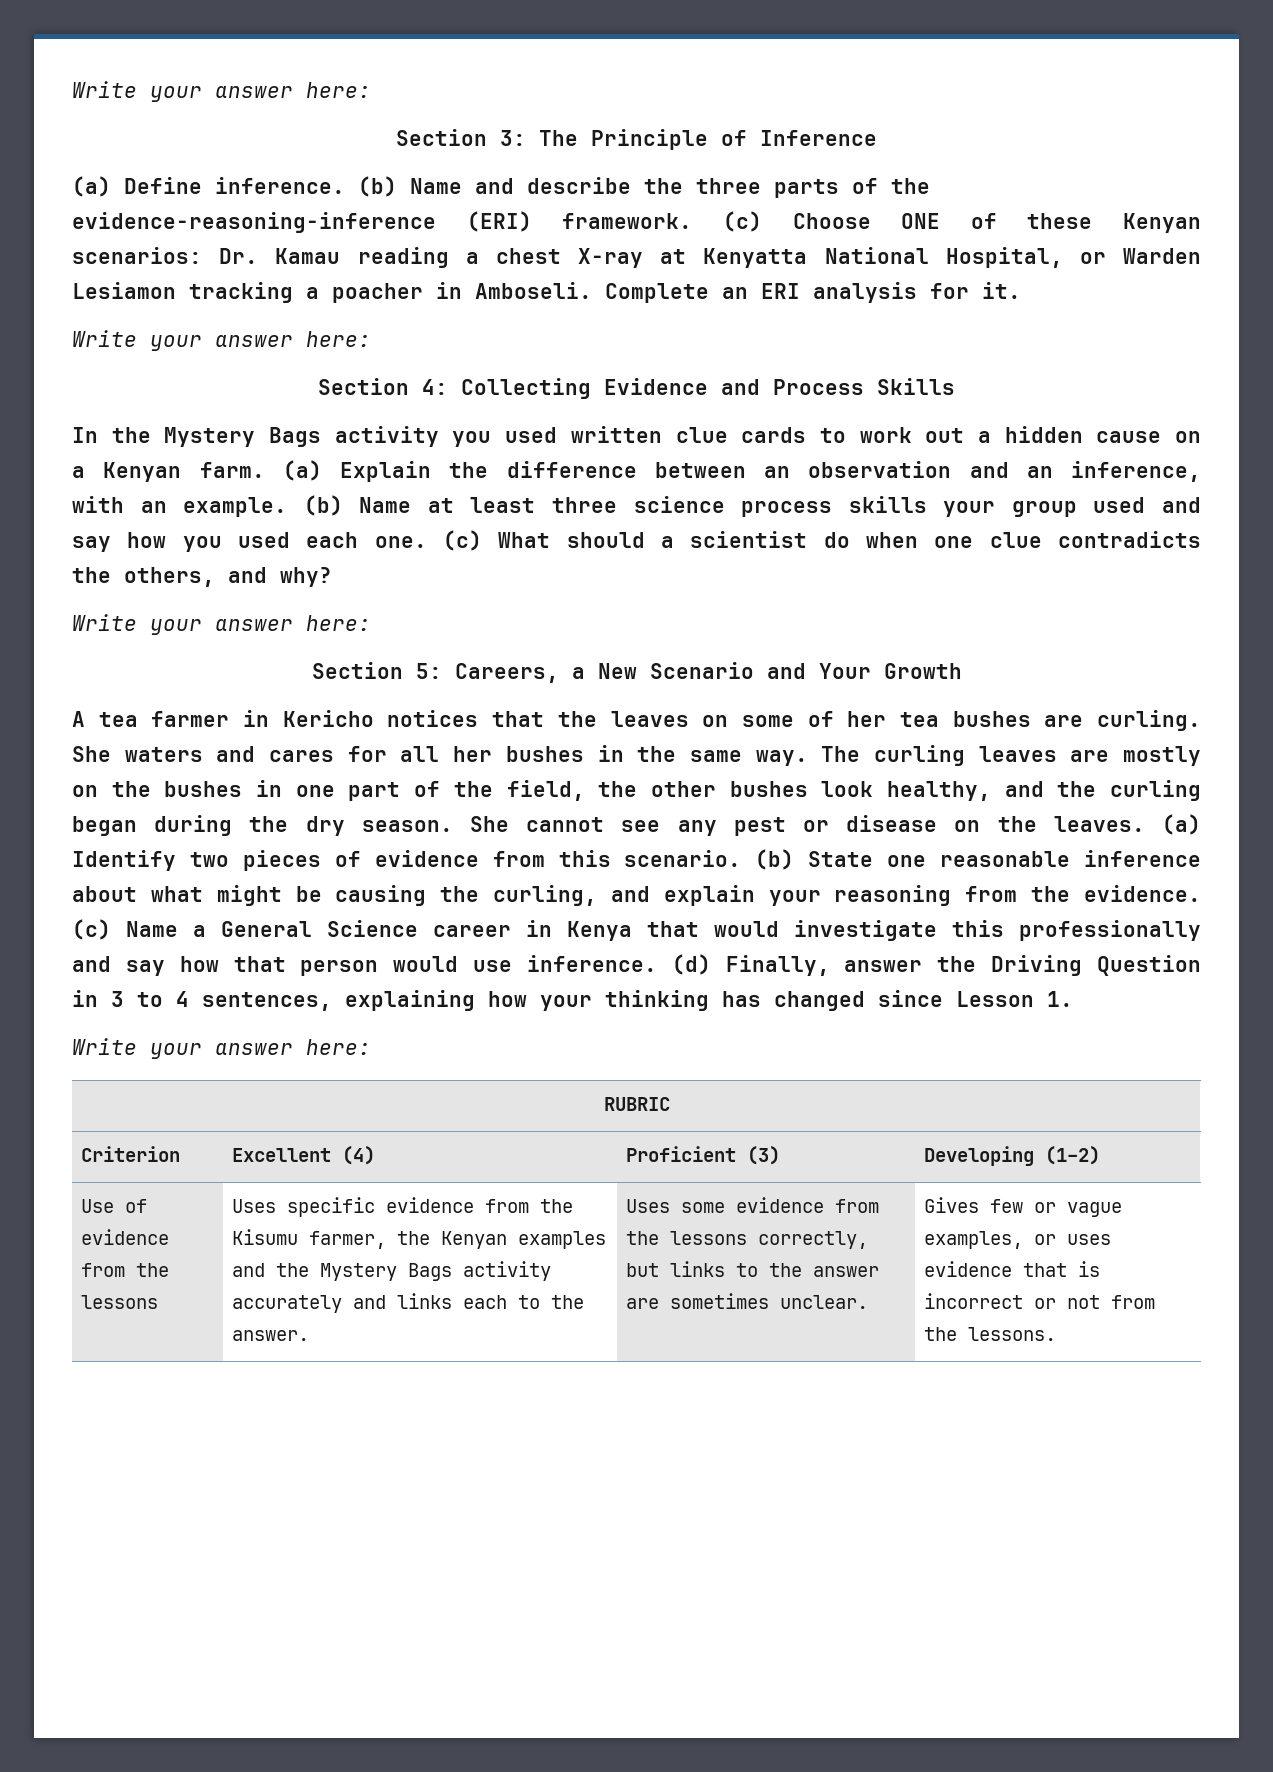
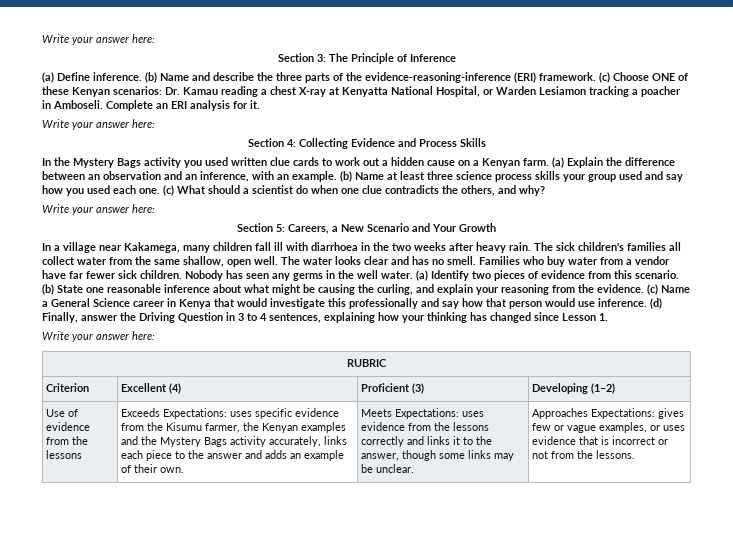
[72,710,1201,731] [72,745,1201,766] [72,780,1201,801] [72,815,1145,836] A tea farmer in Kericho notices that the leaves on some of her tea bushes are curling. She waters and cares for all her bushes in the same way. The curling leaves are mostly on the bushes in one part of the field, the other bushes look healthy, and the curling began during the dry season. She cannot see any pest or disease on the leaves. -> [42,242,681,253] [42,256,670,267] [42,270,413,281] In a village near Kakamega, many children fall ill with diarrhoea in the two weeks after heavy rain. The sick children's families all collect water from the same shallow, open well. The water looks clear and has no smell. Families who buy water from a vendor have far fewer sick children. Nobody has seen any germs in the well water.
[232,1199,277,1213] Uses -> [121,408,253,419] Exceeds Expectations: uses
[232,1295,387,1313] accurately and -> [269,436,322,447] accurately,
[518,1295,585,1309] [232,1330,310,1341] [626,1197,880,1213] [626,1231,869,1249] [626,1261,880,1277] [626,1293,869,1309] [924,1197,980,1213] to the answer. | Uses some evidence from the lessons correctly, but links to the answer are sometimes unclear. | Gives -> [146,450,345,461] [121,464,185,473] [361,408,485,419] [361,422,490,431] [361,436,493,447] [361,450,515,461] [361,464,415,473] [532,408,685,419] piece to the answer and adds an example of their own. | Meets Expectations: uses evidence from the lessons correctly and links it to the answer, though some links may be unclear. | Approaches Expectations: gives

